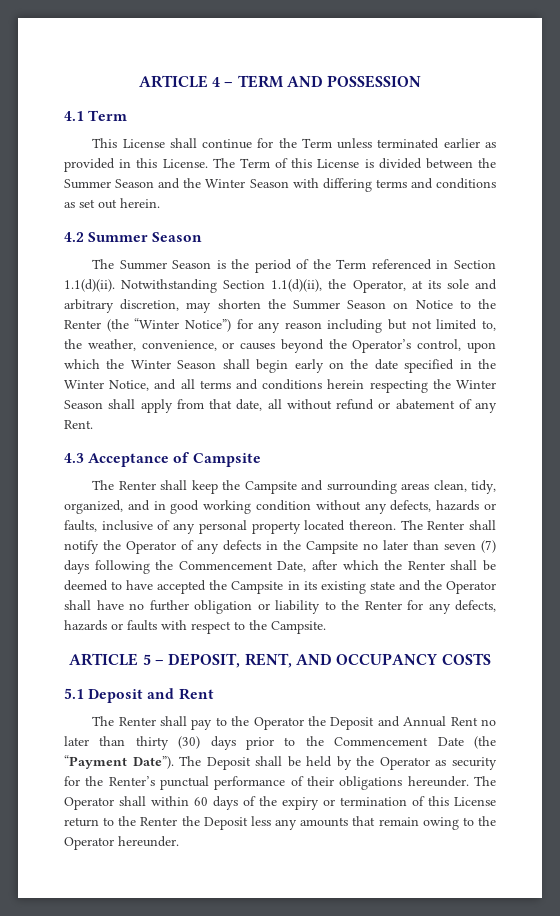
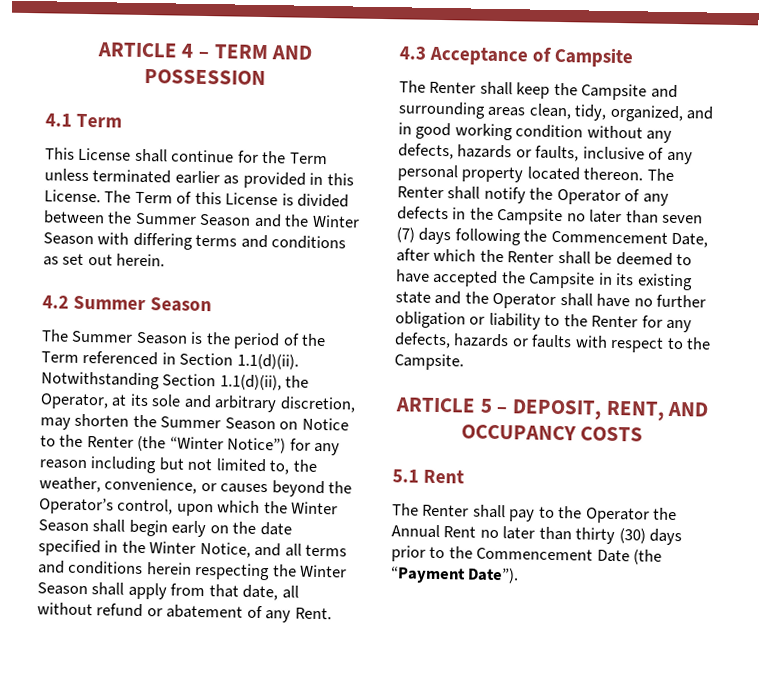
[88,688,175,703] Deposit and -> (419, 476) none
[330,716,400,730] Deposit and -> (678, 514) none
[179,756,498,770] [64,776,496,790] [64,796,496,810] [64,816,496,830] [64,836,179,850] The Deposit shall be held by the Operator as security for the Renter’s punctual performance of their obligations hereunder. The Operator shall within 60 days of the expiry or termination of this License return to the Renter the Deposit less any amounts that remain owing to the Operator hereunder. -> (520, 575) none

